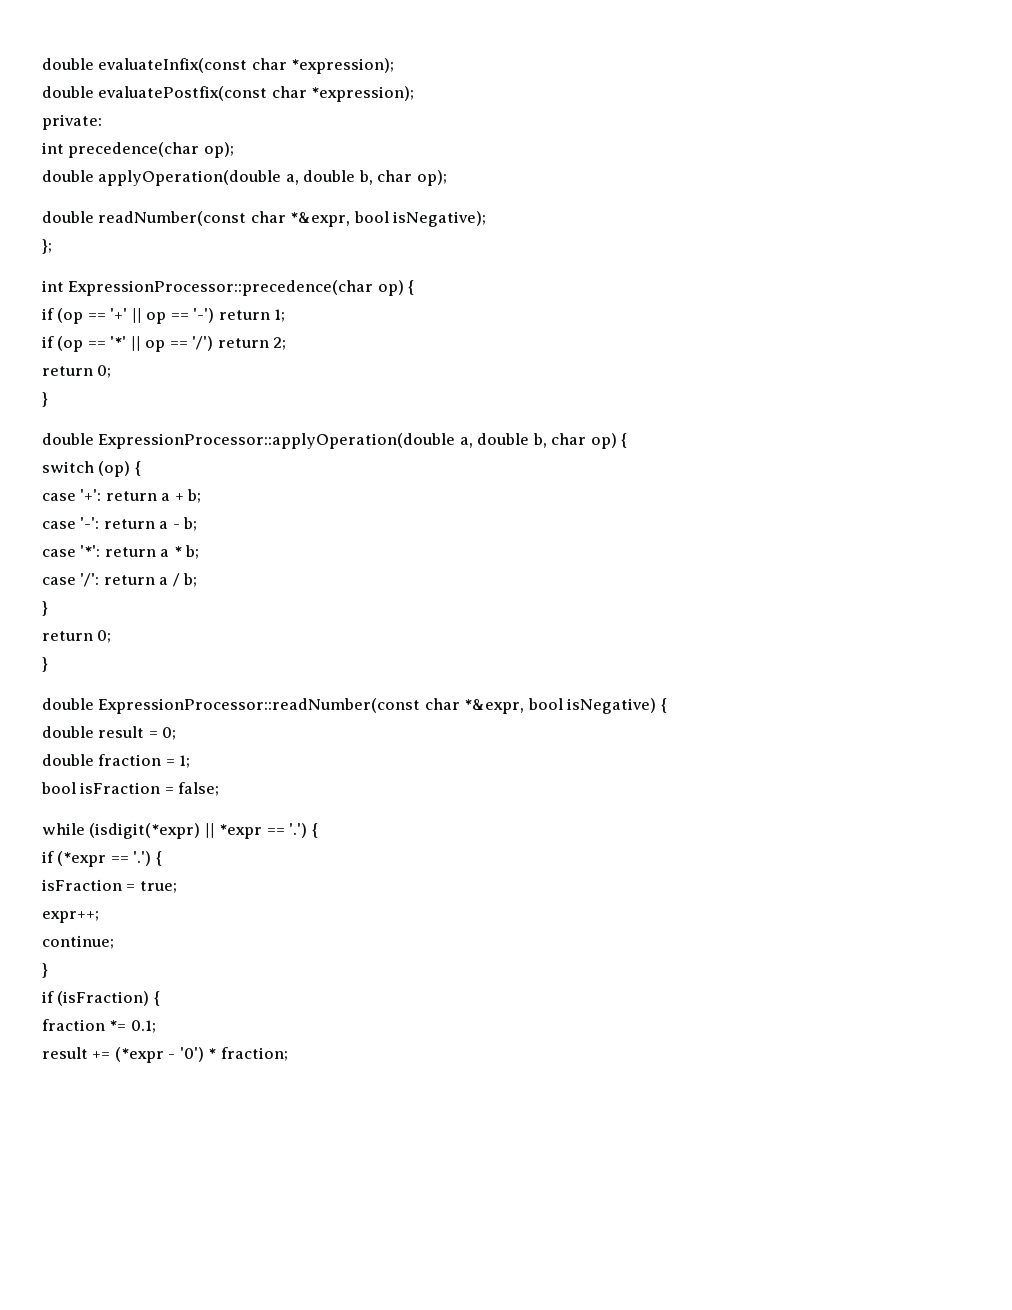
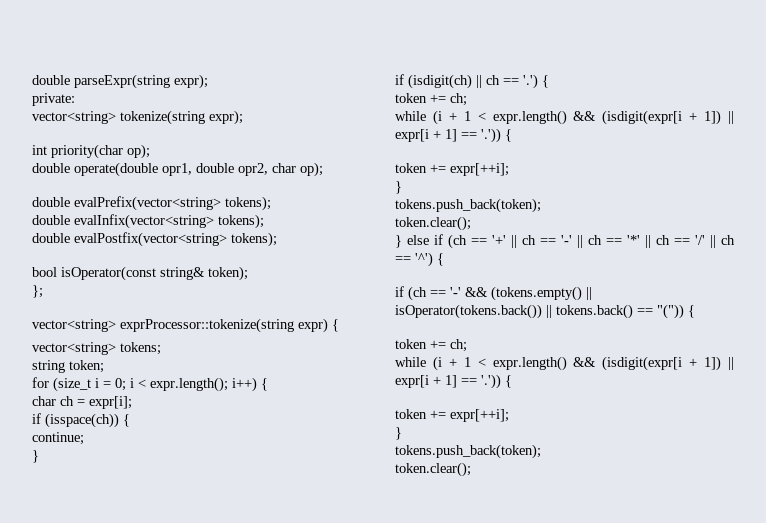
[42,58,395,74] [42,86,415,102] [42,114,102,130] [42,142,234,158] [42,170,373,186] double evaluateInfix(const char *expression); // double evaluatePostfix(const char *expression); // private: // int precedence(char op); // double applyOperation(double a, double b, -> [32,74,208,89] [32,93,75,106] [32,110,243,125] [32,144,150,159] [32,162,268,177] double parseExpr(string expr); // private: // vector<string> tokenize(string expr); // int priority(char op); // double operate(double opr1, double opr2,
[98,211,487,227] [42,239,52,254] [42,280,415,296] [42,308,286,324] [42,336,287,352] [42,365,112,378] [42,392,48,407] [42,433,628,449] [42,461,141,477] [42,489,202,503] [42,517,198,531] [42,545,200,559] [42,573,198,587] [42,601,48,616] [42,630,112,643] [42,657,48,672] [42,698,667,714] [42,726,177,740] [42,754,191,768] [41,782,220,796] [42,823,318,839] [42,851,162,867] [42,879,177,893] [42,911,99,923] [42,935,114,949] [42,963,48,978] [42,991,160,1006] [42,1019,156,1033] [42,1047,288,1063] readNumber(const char *&expr, bool isNegative); // }; // int ExpressionProcessor::precedence(char op) { // if (op == '+' || op == '-') return 1; // if (op == '*' || op == '/') return 2; // return 0; // } // double ExpressionProcessor::applyOperation(double a, double b, char op) { // switch (op) { // case '+': return a + b; // case '-': return a - b; // case '*': return a * b; // case '/': return a / b; // } // return 0; // } // double ExpressionProcessor::readNumber(const char *&expr, bool isNegative) { // double result = 0; // double fraction = 1; // bool isFraction = false; // while (isdigit(*expr) || *expr == '.') { // if (*expr == '.') { // isFraction = true; // expr++; // continue; // } // if (isFraction) { // fraction *= 0.1; // result += (*expr - '0') * fraction; -> [74,196,271,211] [32,214,264,229] [32,232,277,247] [32,266,248,281] [32,285,43,298] [32,318,339,333] [32,342,161,355] [32,360,104,373] [32,377,268,392] [32,396,132,409] [32,413,130,428] [32,432,84,445] [32,450,39,463] [395,74,549,89] [395,93,467,106] [395,110,734,125] [395,128,512,143] [395,163,509,176] [395,181,402,194] [395,198,541,213] [395,216,471,231] [395,234,735,249] [395,252,444,267] [395,286,592,301] [395,304,695,319] [395,339,467,352] [395,356,734,371] [395,374,512,389] [395,409,509,422] [395,427,402,440] [395,444,541,459] [395,462,471,477] evalPrefix(vector<string> tokens); // double evalInfix(vector<string> tokens); // double evalPostfix(vector<string> tokens); // bool isOperator(const string& token); // }; // vector<string> exprProcessor::tokenize(string expr) { // vector<string> tokens; // string token; // for (size_t i = 0; i < expr.length(); i++) { // char ch = expr[i]; // if (isspace(ch)) { // continue; // } // if (isdigit(ch) || ch == '.') { // token += ch; // while (i + 1 < expr.length() && (isdigit(expr[i + 1]) || expr[i + 1] == '.')) { // token += expr[++i]; // } // tokens.push_back(token); // token.clear(); // } else if (ch == '+' || ch == '-' || ch == '*' || ch == '/' || ch == '^') { // if (ch == '-' && (tokens.empty() || isOperator(tokens.back()) || tokens.back() == "(")) { // token += ch; // while (i + 1 < expr.length() && (isdigit(expr[i + 1]) || expr[i + 1] == '.')) { // token += expr[++i]; // } // tokens.push_back(token); // token.clear();

